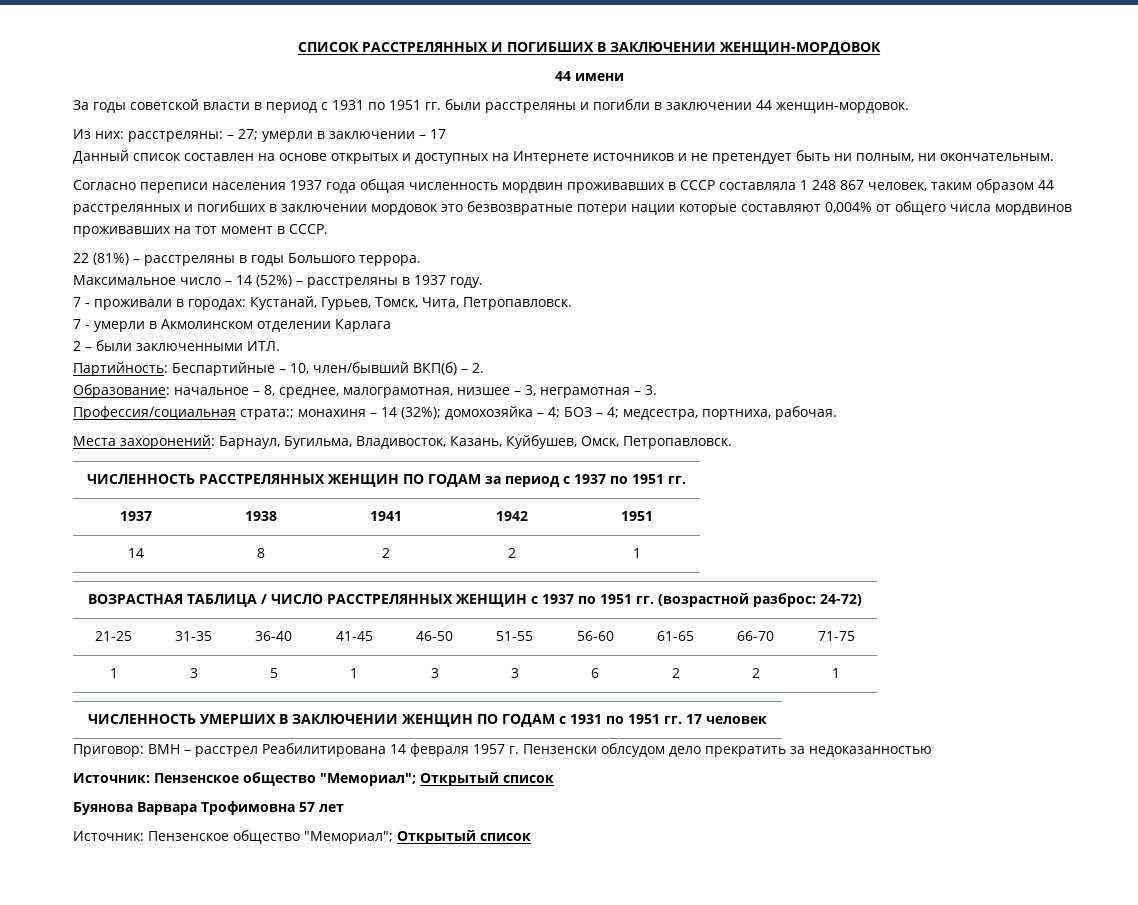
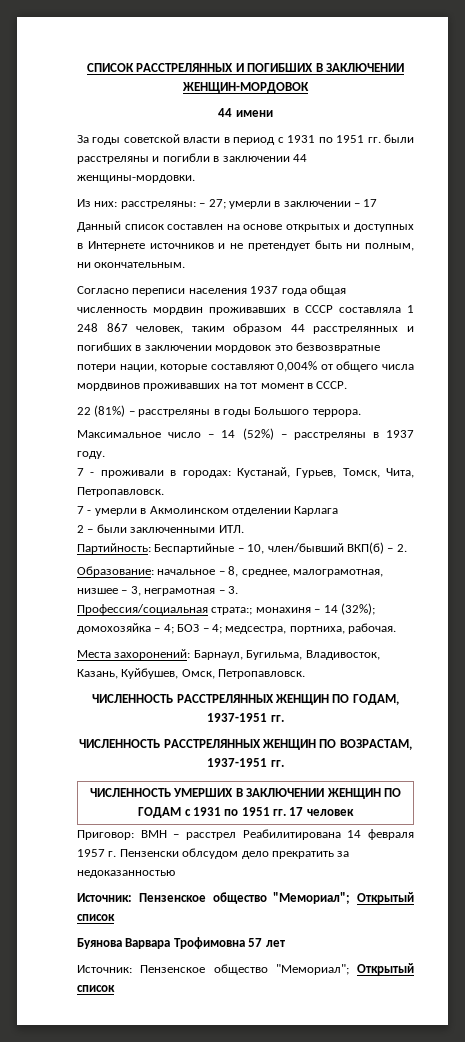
[776,102,909,113] женщин-мордовок. -> [77,175,195,183] женщины-мордовки.
[492,153,509,161] на -> [77,243,83,249] в
[631,204,675,215] нации -> [119,364,157,372] нации,
[87,474,686,487] [120,511,152,521] [245,511,277,521] [370,511,402,521] [495,511,528,521] [621,511,653,521] [128,548,144,558] [257,548,265,558] [382,548,390,558] [507,548,516,558] [633,548,641,558] [88,593,862,607] [95,631,132,641] [175,631,212,641] [255,631,292,641] [335,631,373,641] [416,631,453,641] [496,631,533,641] [576,631,614,641] [657,631,694,641] [737,631,774,641] [817,631,855,641] [109,668,118,678] [189,668,198,678] [269,668,278,678] [350,668,358,678] [430,668,439,678] [510,668,519,678] [591,668,599,678] [671,668,680,678] [751,668,760,678] [832,668,840,678] // ЧИСЛЕННОСТЬ РАССТРЕЛЯННЫХ ЖЕНЩИН ПО ГОДАМ за период с 1937 по 1951 гг. // 1937 | 1938 | 1941 | 1942 | 1951 // 14 | 8 | 2 | 2 | 1 // ВОЗРАСТНАЯ ТАБЛИЦА / ЧИСЛО РАССТРЕЛЯННЫХ ЖЕНЩИН с 1937 по 1951 гг. (возрастной разброс: 24-72) // 21-25 | 31-35 | 36-40 | 41-45 | 46-50 | 51-55 | 56-60 | 61-65 | 66-70 | 71-75 // 1 | 3 | 5 | 1 | 3 | 3 | 6 | 2 | 2 | 1 -> [92,694,399,705] [207,713,284,722] [79,739,412,750] [207,758,284,767] // ЧИСЛЕННОСТЬ РАССТРЕЛЯННЫХ ЖЕНЩИН ПО ГОДАМ, 1937-1951 гг. // ЧИСЛЕННОСТЬ РАССТРЕЛЯННЫХ ЖЕНЩИН ПО ВОЗРАСТАМ, 1937-1951 гг.

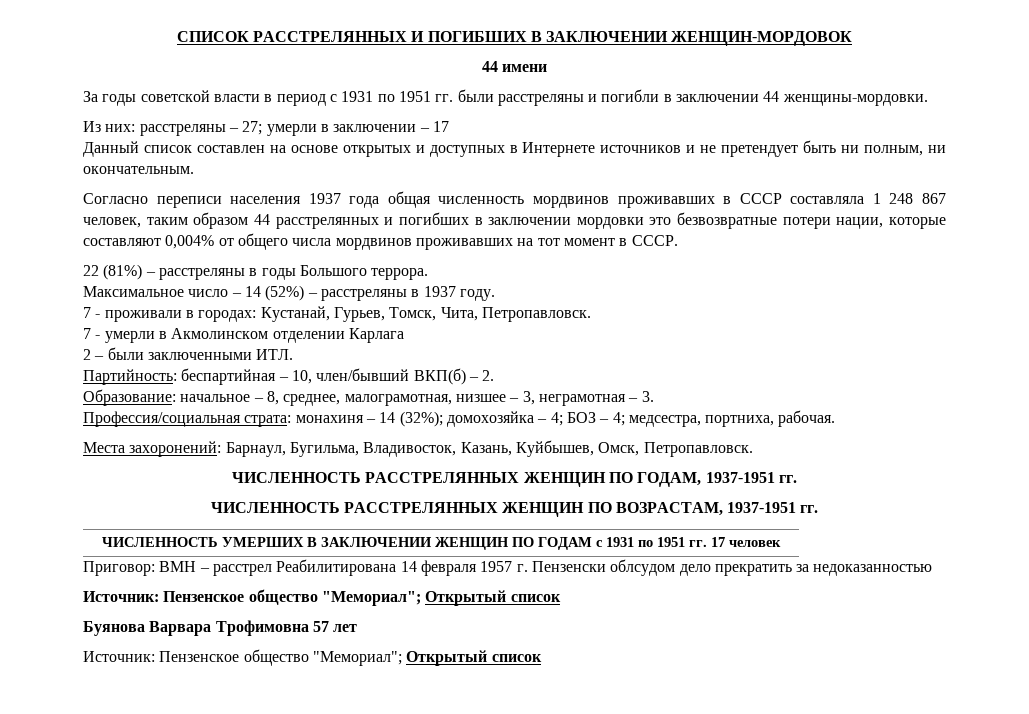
[120,201,196,209] расстреляны: -> [139,124,226,136] расстреляны
[153,307,204,315] мордвин -> [532,196,609,208] мордвинов
[215,345,272,353] мордовок -> [576,217,644,229] мордовки
[154,543,235,554] Беспартийные -> [181,368,277,385] беспартийная
[211,607,253,615] страта:; -> [244,415,292,427] страта:
[121,668,179,679] Куйбушев, -> [515,440,594,457] Куйбышев,

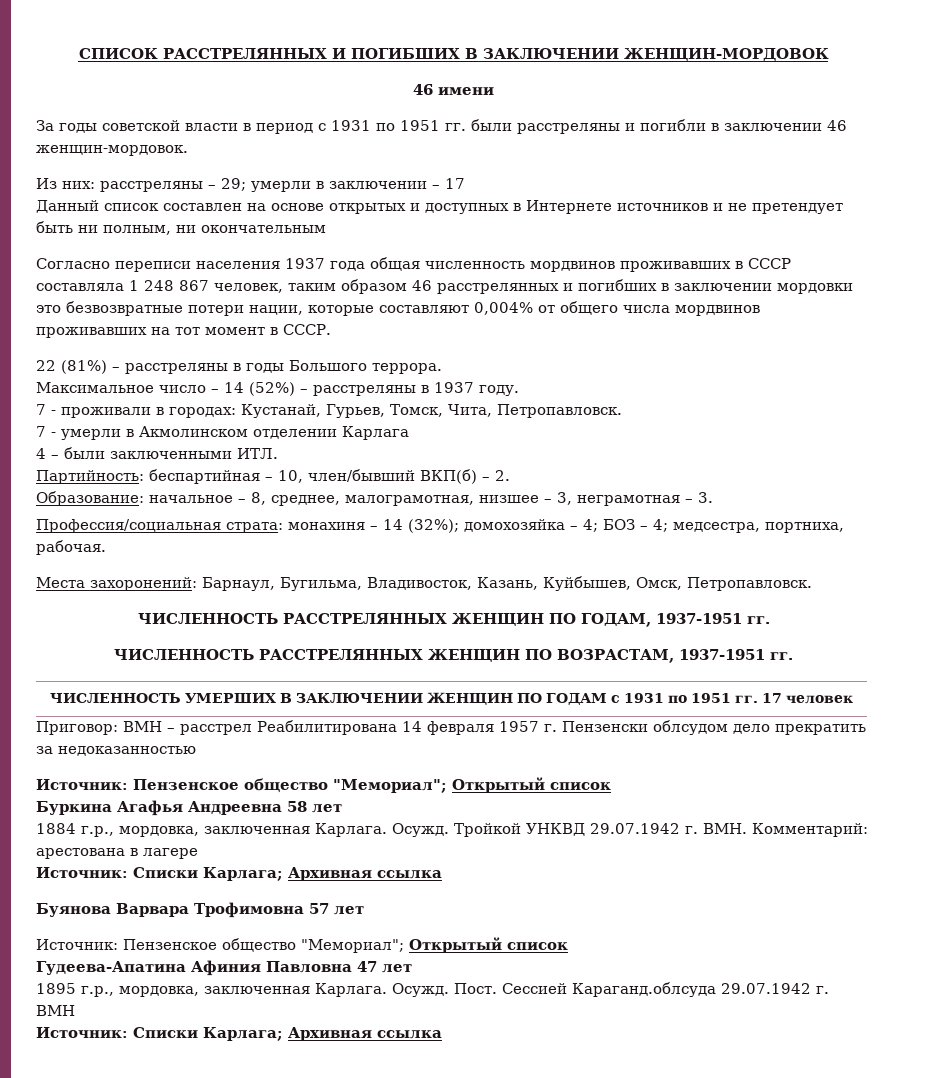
[481,61,498,72] 44 -> [413,84,433,95] 46
[763,91,928,106] 44 женщины-мордовки. -> [827,120,847,131] [36,145,188,156] 46 женщин-мордовок.
[242,121,263,135] 27; -> [221,178,246,191] 29;
[83,166,194,174] окончательным. -> [201,225,326,233] окончательным
[253,214,270,225] 44 -> [412,280,432,291] 46
[83,349,91,360] 2 -> [36,448,46,459] 4
(561, 598) none -> [36,800,342,816] [36,823,868,837] [36,848,198,859] [36,867,442,881] // Буркина Агафья Андреевна 58 лет // 1884 г.р., мордовка, заключенная Карлага. Осужд. Тройкой УНКВД 29.07.1942 г. ВМН. Комментарий: арестована в лагере // Источник: Списки Карлага; Архивная ссылка
(542, 658) none -> [36,960,412,976] [36,982,829,997] [36,1005,75,1016] [36,1027,442,1041] // Гудеева-Апатина Афиния Павловна 47 лет // 1895 г.р., мордовка, заключенная Карлага. Осужд. Пост. Сессией Караганд.облсуда 29.07.1942 г. ВМН // Источник: Списки Карлага; Архивная ссылка

